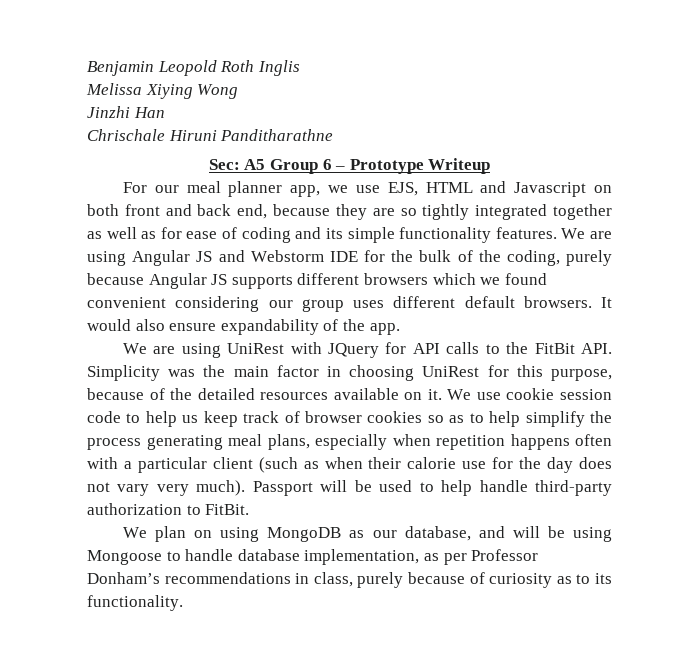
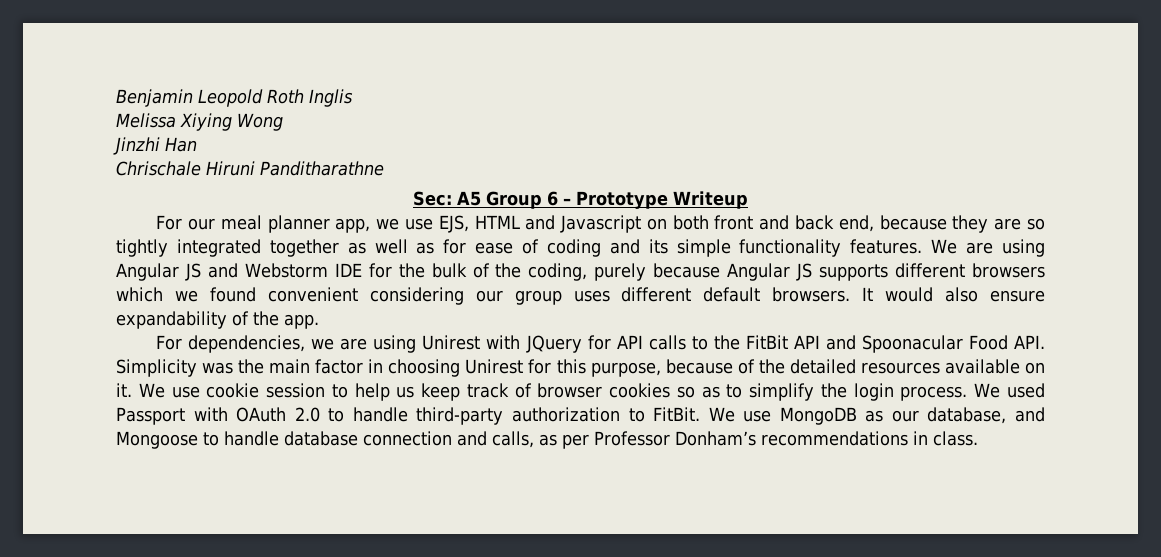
[122,343,285,358] We are using UniRest -> [156,335,481,353] For dependencies, we are using Unirest
(575, 348) none -> [793,335,1008,353] API and Spoonacular Food
[422,366,480,377] UniRest -> [465,359,524,374] Unirest
[87,411,121,423] code -> (326, 390) none
[489,411,521,427] help -> (743, 391) none
[87,434,612,450] [87,457,612,473] [87,480,473,496] process generating meal plans, especially when repetition happens often with a particular client (such as when their calorie use for the day does not vary very much). Passport will be used to help -> [853,383,1046,401] [116,407,345,425] login process. We used Passport with OAuth 2.0 to
[122,526,260,542] // We plan on using -> [708,407,772,422] We use
[512,526,612,542] will be using -> (1045, 414) none
[304,549,420,565] implementation, -> [363,431,534,448] connection and calls,
[313,572,613,588] [87,595,183,611] class, purely because of curiosity as to its functionality. -> [933,431,978,446] class.

